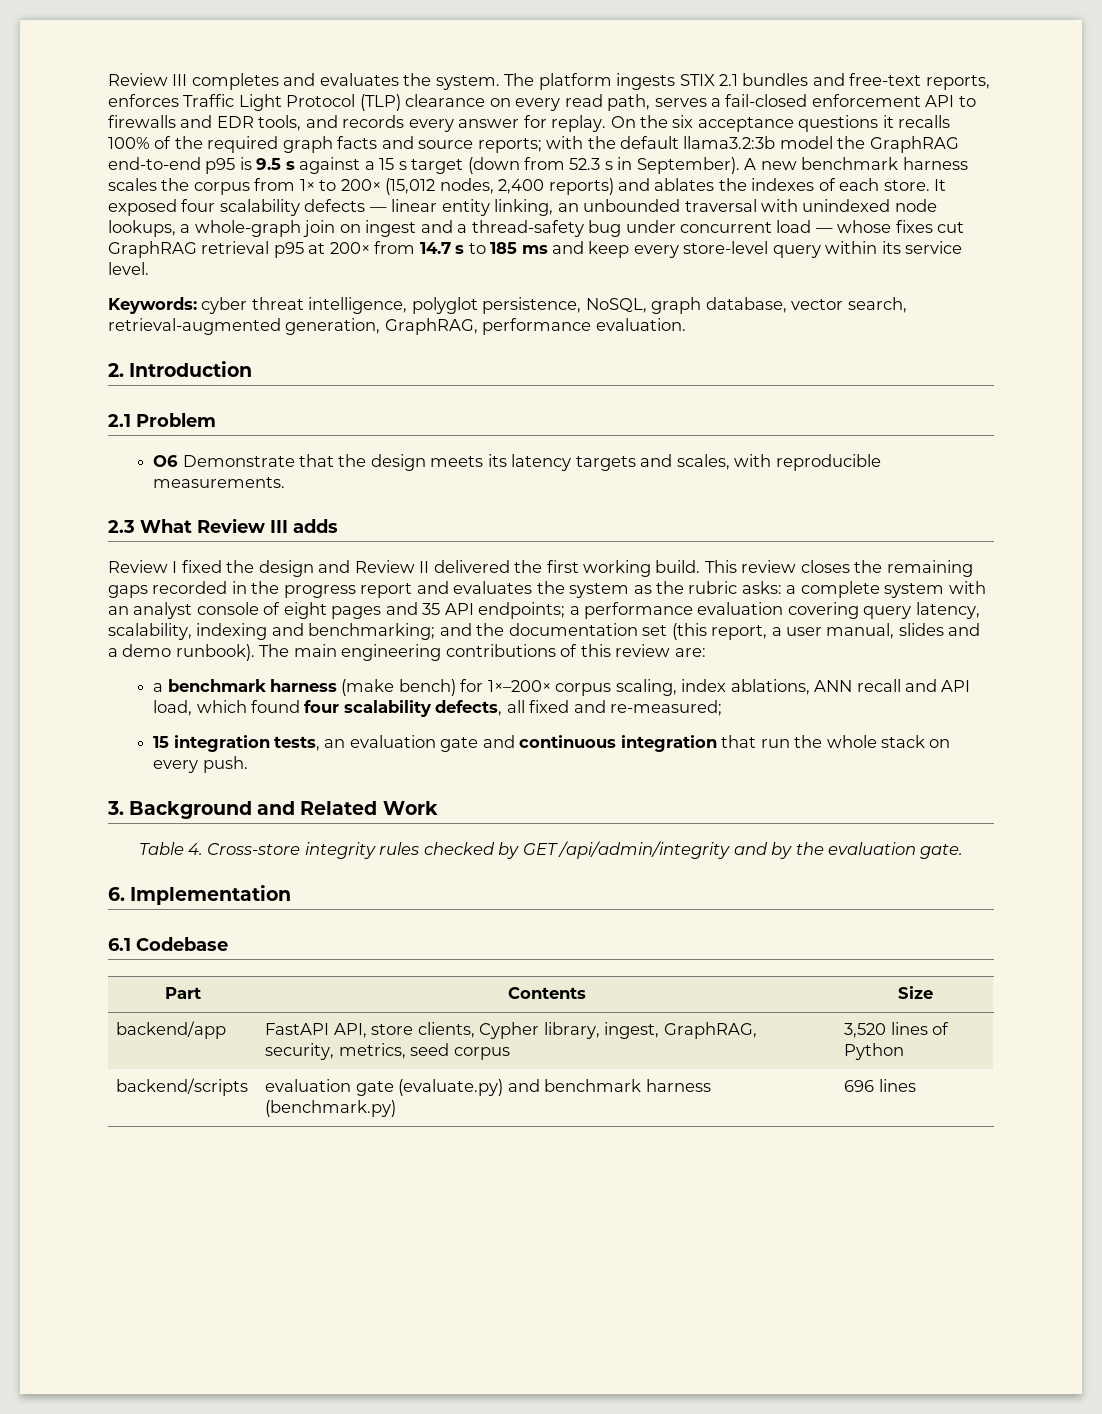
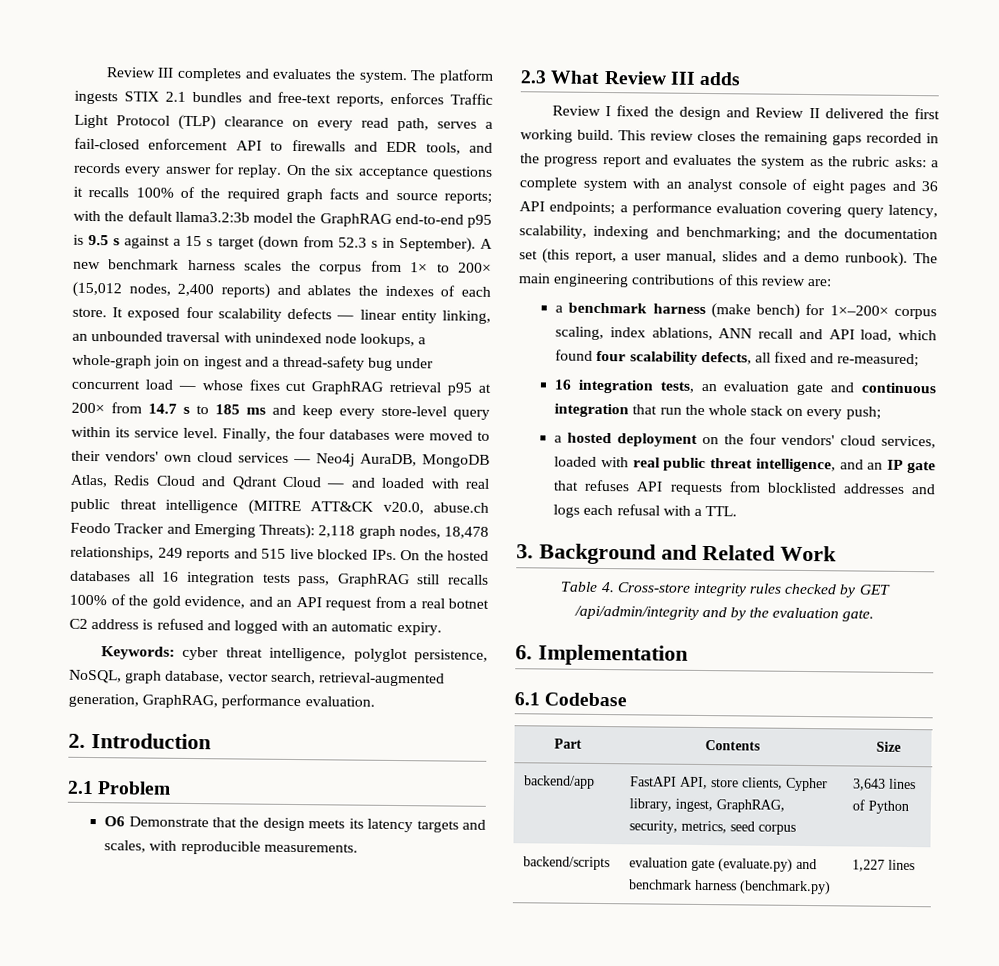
(149, 268) none -> [221,428,490,442] [71,450,490,468] [70,474,490,490] [70,498,489,516] [70,522,489,540] [70,546,489,562] [70,570,489,588] [69,594,489,611] [69,618,442,636] Finally, the four databases were moved to their vendors' own cloud services — Neo4j AuraDB, MongoDB Atlas, Redis Cloud and Qdrant Cloud — and loaded with real public threat intelligence (MITRE ATT&CK v20.0, abuse.ch Feodo Tracker and Emerging Threats): 2,118 graph nodes, 18,478 relationships, 249 reports and 515 live blocked IPs. On the hosted databases all 16 integration tests pass, GraphRAG still recalls 100% of the gold evidence, and an API request from a real botnet C2 address is refused and logged with an automatic expiry.
[422,603,441,615] 35 -> [921,181,938,192] 36
[153,736,170,748] 15 -> [554,379,573,390] 16
[202,756,248,773] push. -> [845,406,881,420] [554,432,936,449] [554,456,936,474] [553,479,936,496] [553,504,738,518] push; // a hosted deployment on the four vendors' cloud services, loaded with real public threat intelligence, and an IP gate that refuses API requests from blocklisted addresses and logs each refusal with a TTL.
[844,1023,887,1038] 3,520 -> [852,778,886,791] 3,643
[844,1080,875,1092] 696 -> [851,859,885,872] 1,227

